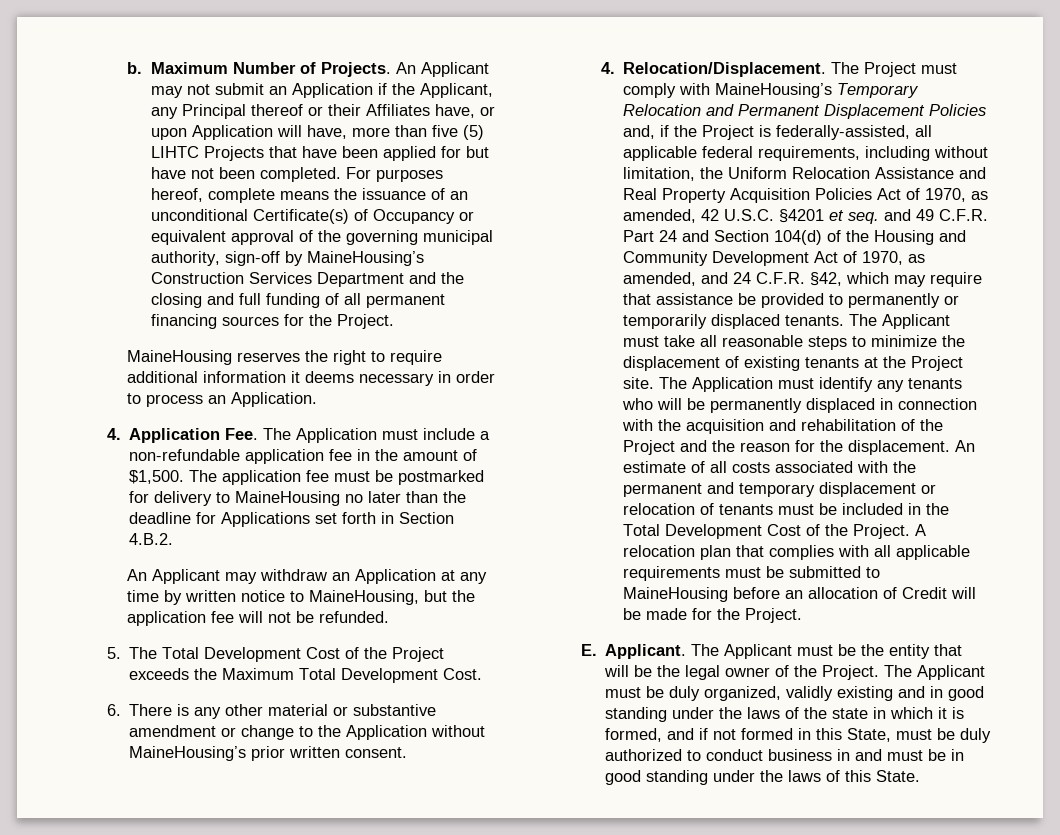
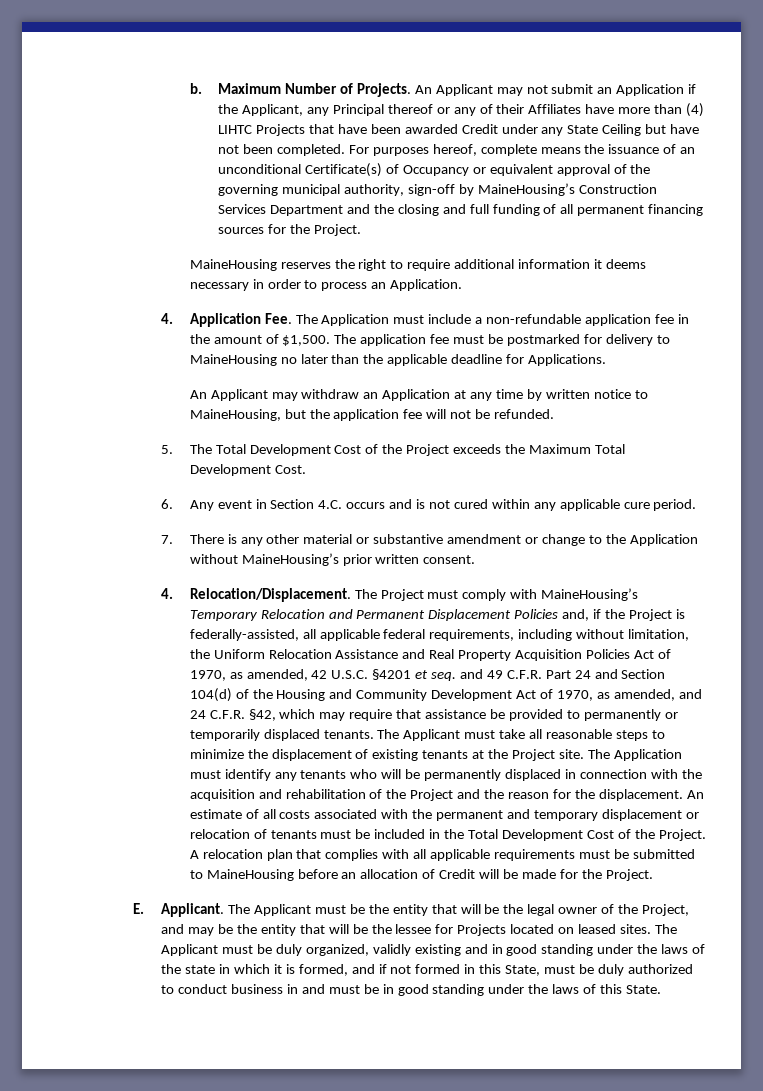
[327,104,495,118] [150,125,484,140] their Affiliates have, or upon Application will have, more than five (5) -> [453,103,704,117] any of their Affiliates have more than (4)
[382,146,461,161] applied for -> [404,124,642,136] awarded Credit under any State Ceiling
(467, 497) none -> [387,354,448,366] applicable
[221,512,455,527] [129,533,174,545] Applications set forth in Section 4.B.2. -> [527,354,606,366] Applications.
(121, 710) none -> [189,499,697,511] [161,535,174,544] Any event in Section 4.C. occurs and is not cured within any applicable cure period. // 7.
[821,665,879,680] Project. -> [641,904,689,916] [161,924,651,936] Project, and may be the entity that will be the lessee for Projects located on leased sites.

